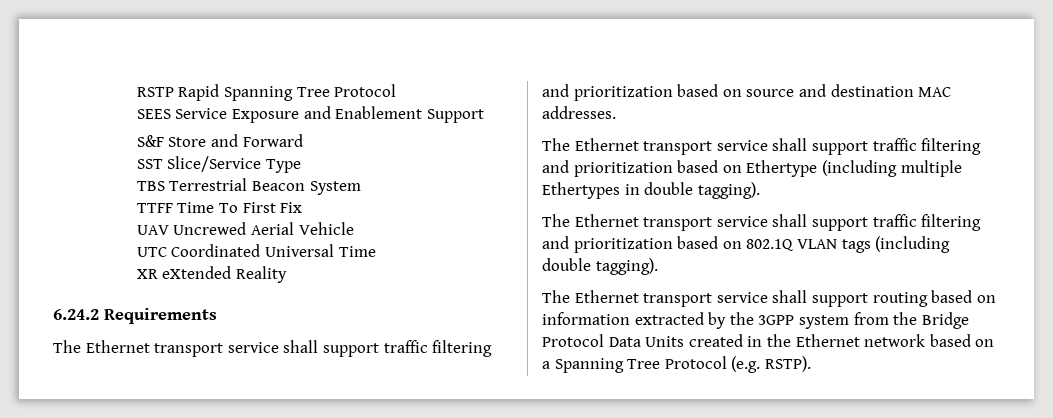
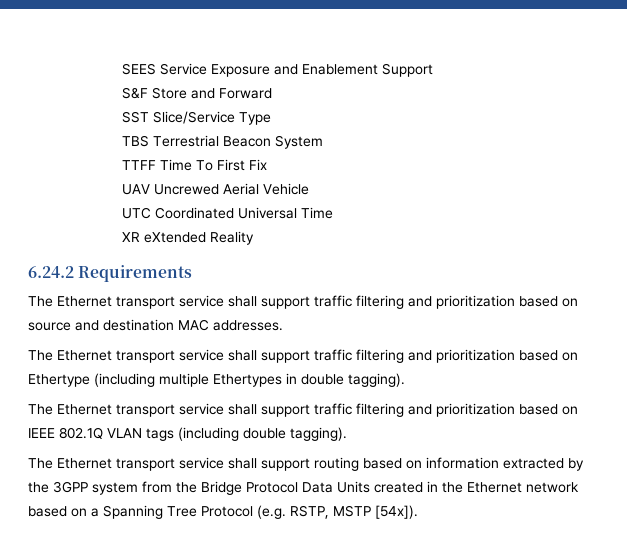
[136,84,397,101] RSTP Rapid Spanning Tree Protocol // -> (121, 69) none
(742, 245) none -> [28,428,55,438] IEEE
[764,356,811,372] RSTP). -> [290,505,418,519] RSTP, MSTP [54x]).

